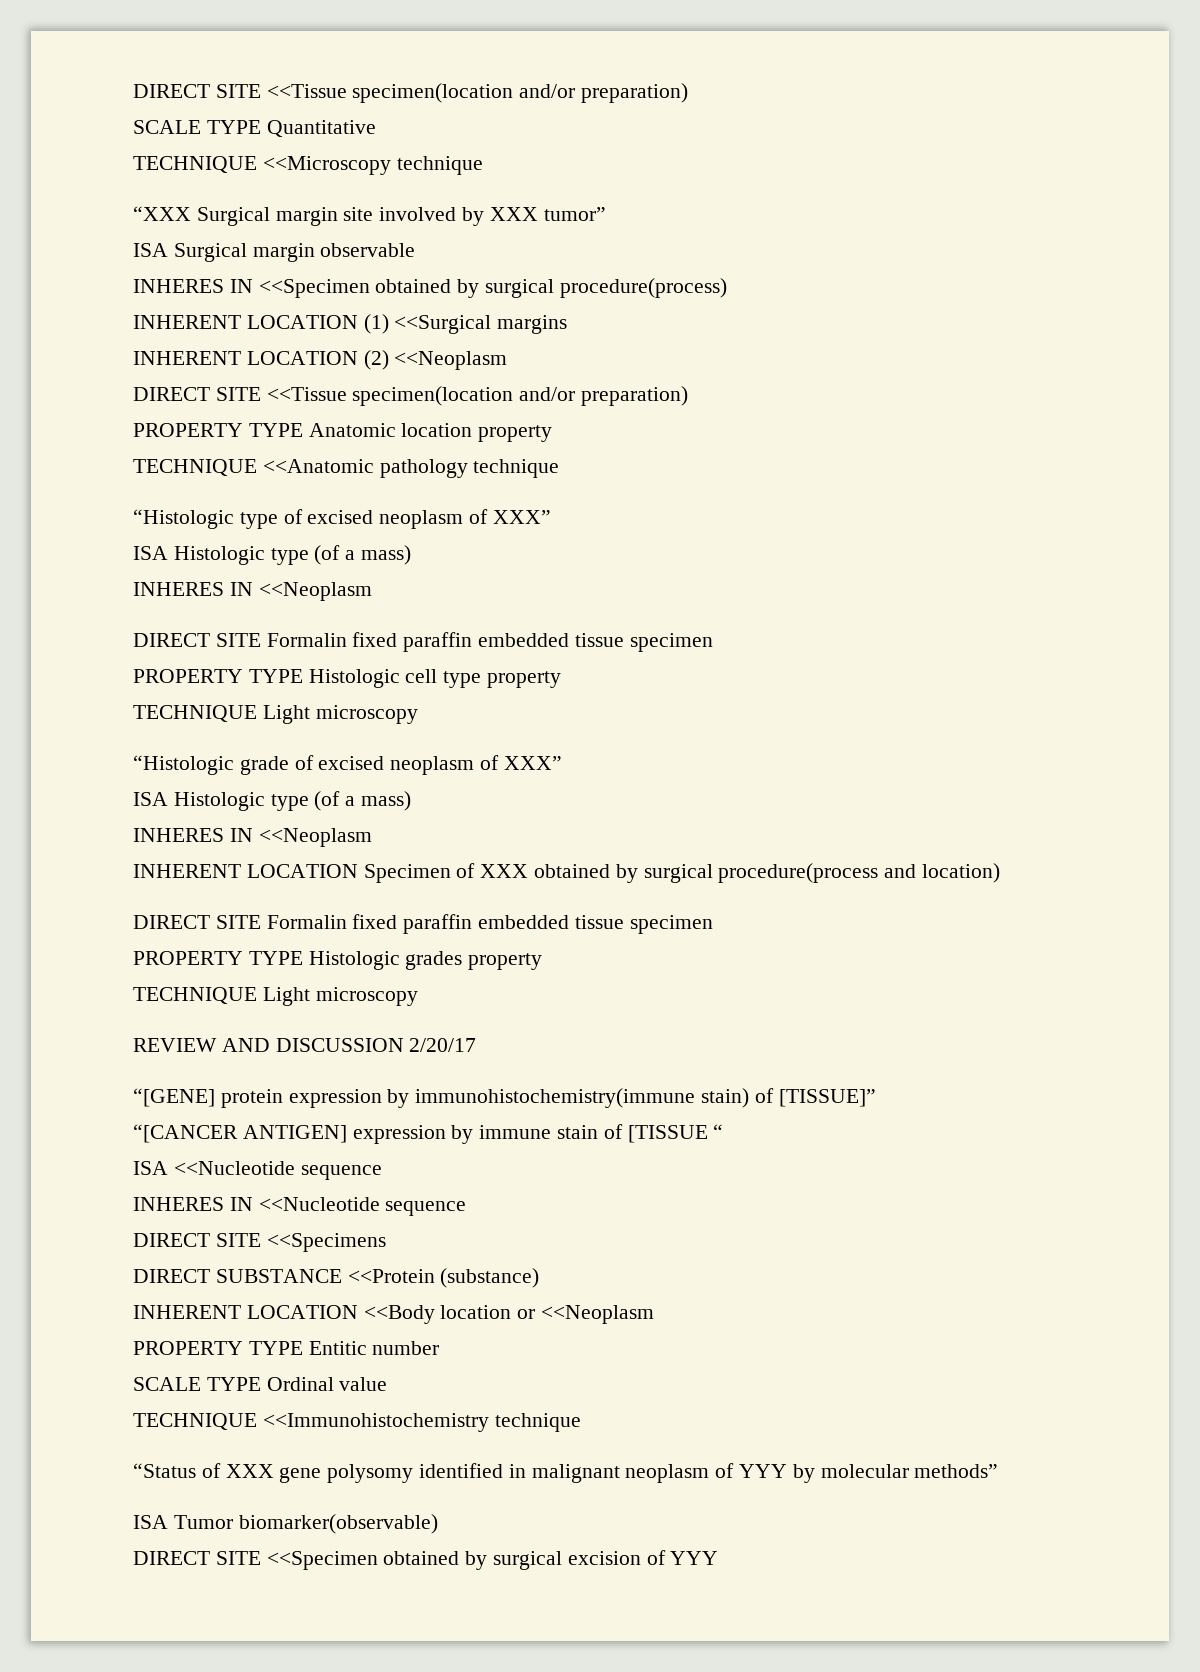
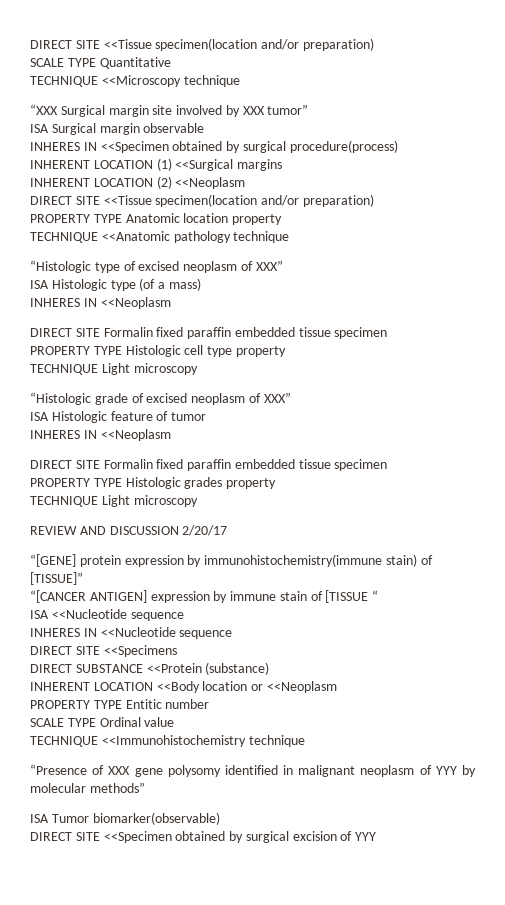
[270,791,412,811] [133,828,372,847] [133,863,1001,883] type (of a mass) // INHERES IN <<Neoplasm // INHERENT LOCATION Specimen of XXX obtained by surgical procedure(process and location) -> [110,411,207,421] [30,429,171,441] feature of tumor // INHERES IN <<Neoplasm
[133,1463,196,1478] “Status -> [30,764,87,775] “Presence

